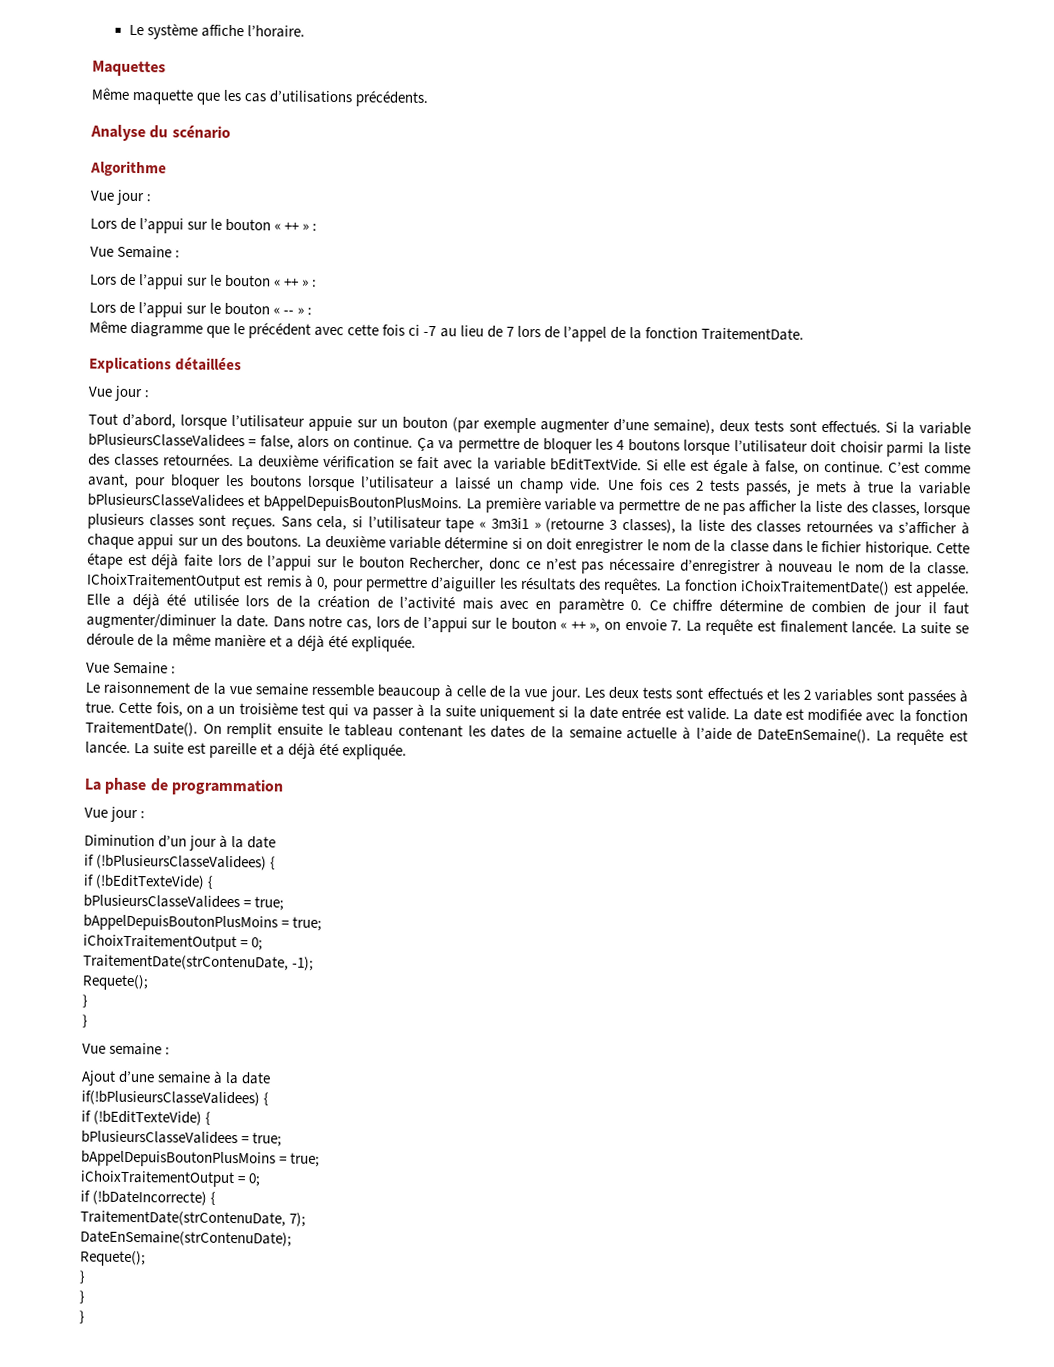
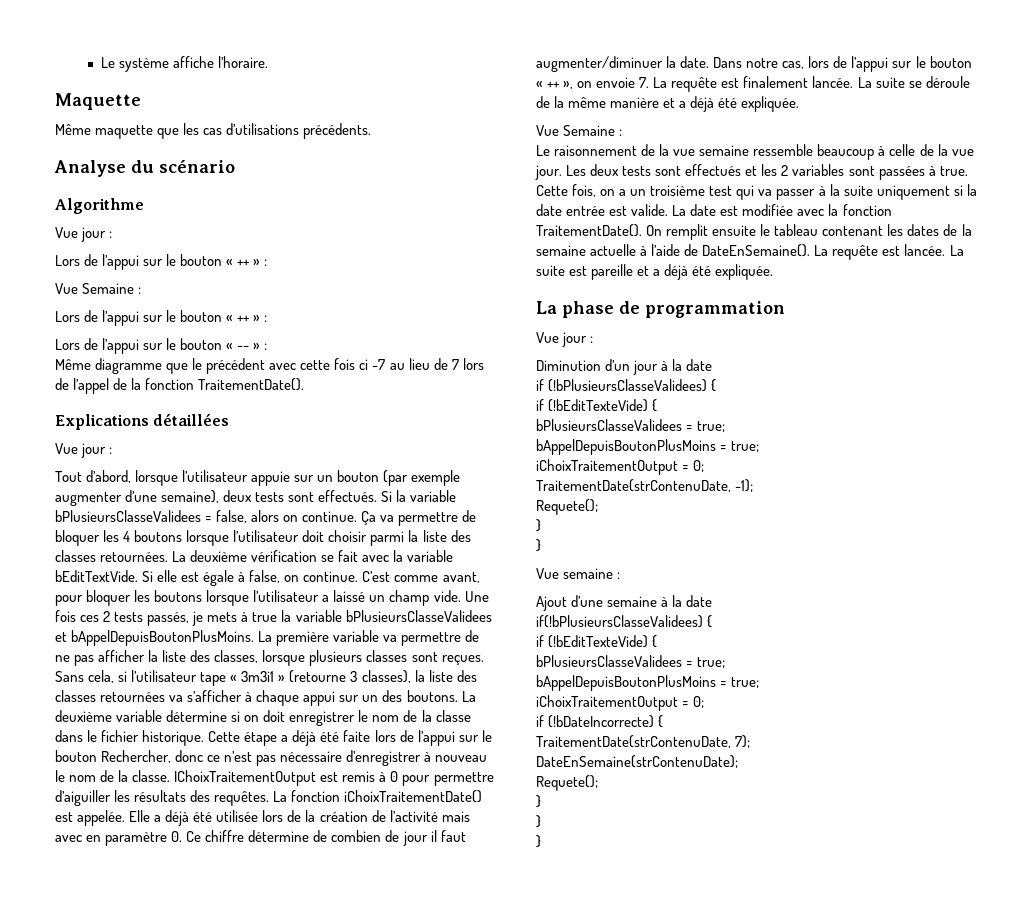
[92,60,166,77] Maquettes -> [55,93,141,110] Maquette
[701,327,804,341] TraitementDate. -> [198,378,305,391] TraitementDate().
[127,553,180,570] est déjà -> [281,730,340,746] a déjà été
[316,576,330,590] 0, -> [390,771,399,782] 0

